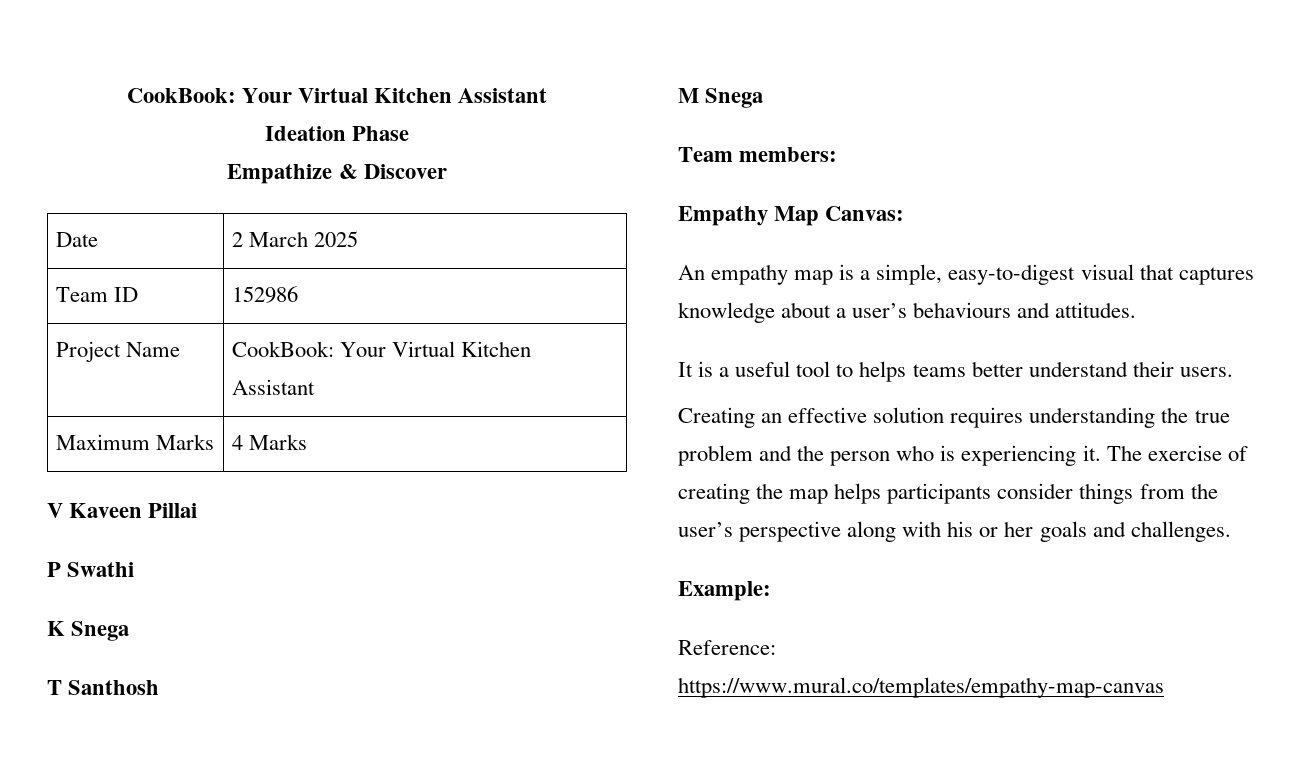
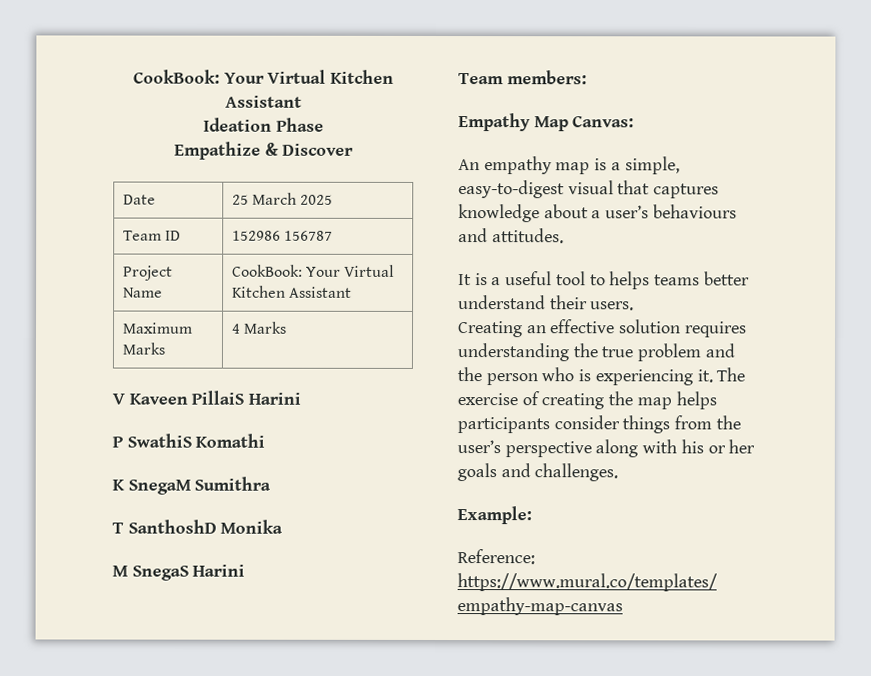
[232,232,244,247] 2 -> [231,194,249,205] 25
(299, 294) none -> [283,230,333,241] 156787
[148,503,198,518] Pillai -> [191,390,302,405] PillaiS Harini
[67,562,135,577] Swathi -> [126,433,266,448] SwathiS Komathi
[71,621,130,641] Snega -> [127,476,272,495] SnegaM Sumithra
[68,680,160,695] Santhosh -> [127,519,284,534] SanthoshD Monika
[705,88,764,108] Snega -> [131,564,246,581] SnegaS Harini

